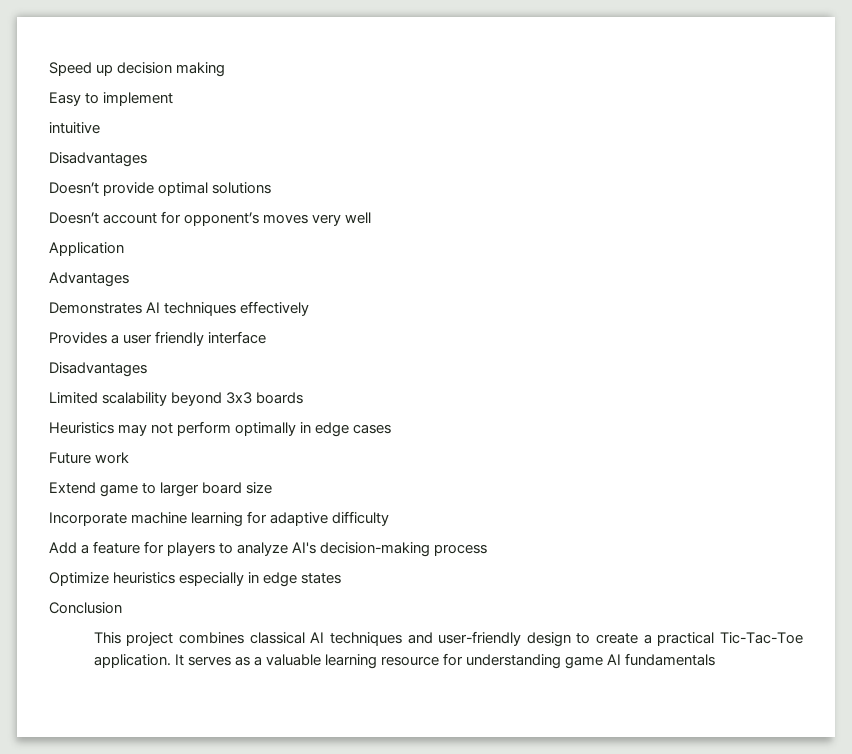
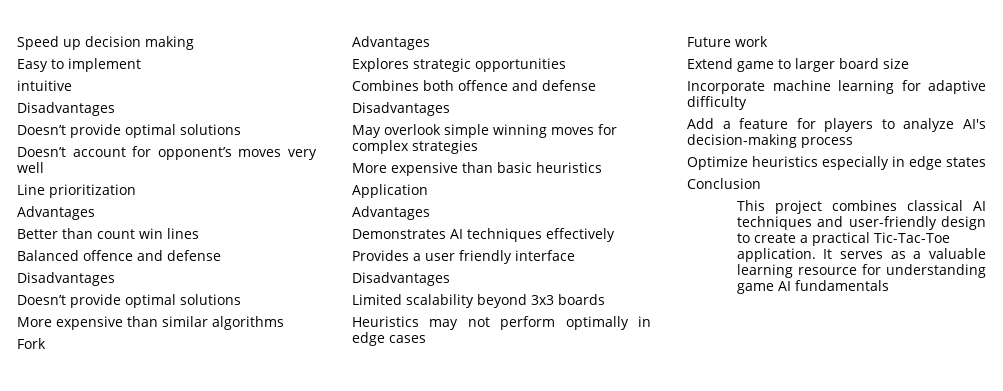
(372, 218) none -> [17,184,136,198] [17,206,95,220] [17,228,199,239] [17,250,221,261] [17,272,115,286] [17,294,241,308] [17,316,284,330] [17,338,46,349] [352,36,430,50] [352,58,566,72] [352,80,596,91] [352,102,450,116] [352,124,617,138] [352,140,478,154] [352,162,602,176] // Line prioritization // Advantages // Better than count win lines // Balanced offence and defense // Disadvantages // Doesn’t provide optimal solutions // More expensive than similar algorithms // Fork // Advantages // Explores strategic opportunities // Combines both offence and defense // Disadvantages // May overlook simple winning moves for complex strategies // More expensive than basic heuristics

